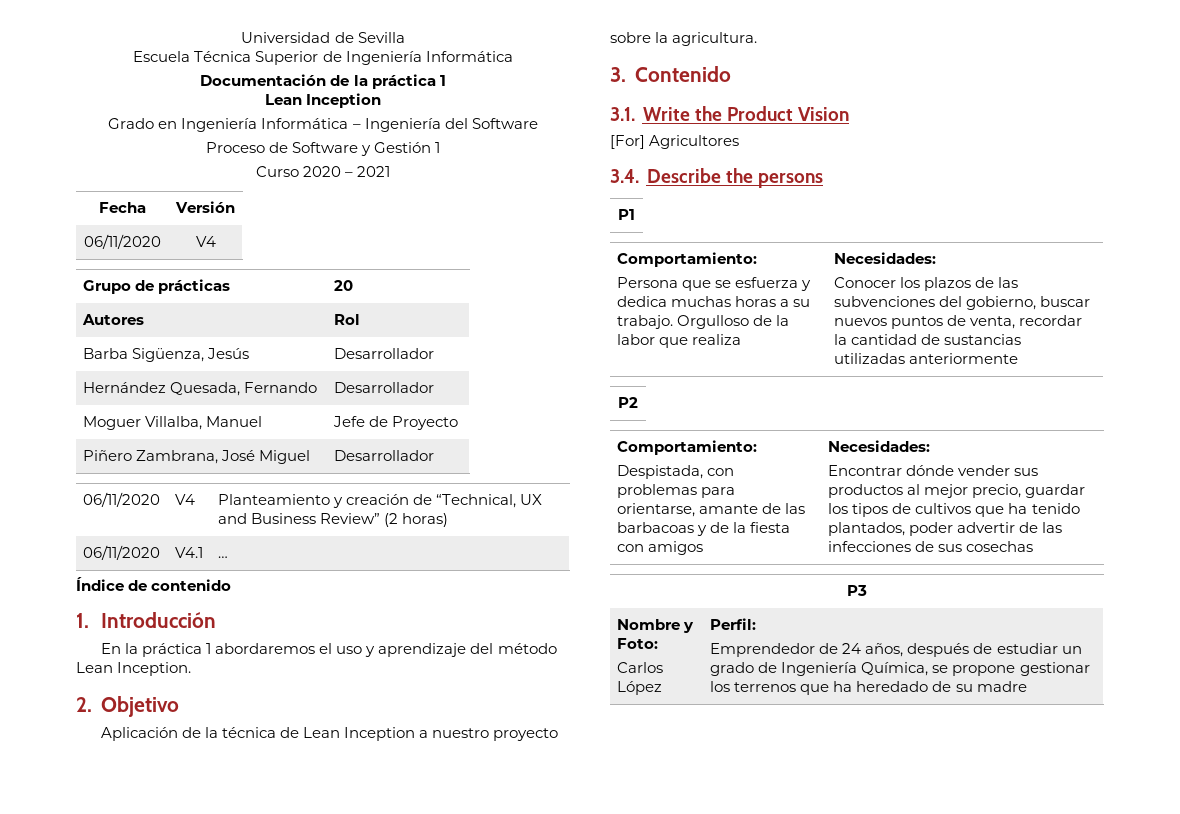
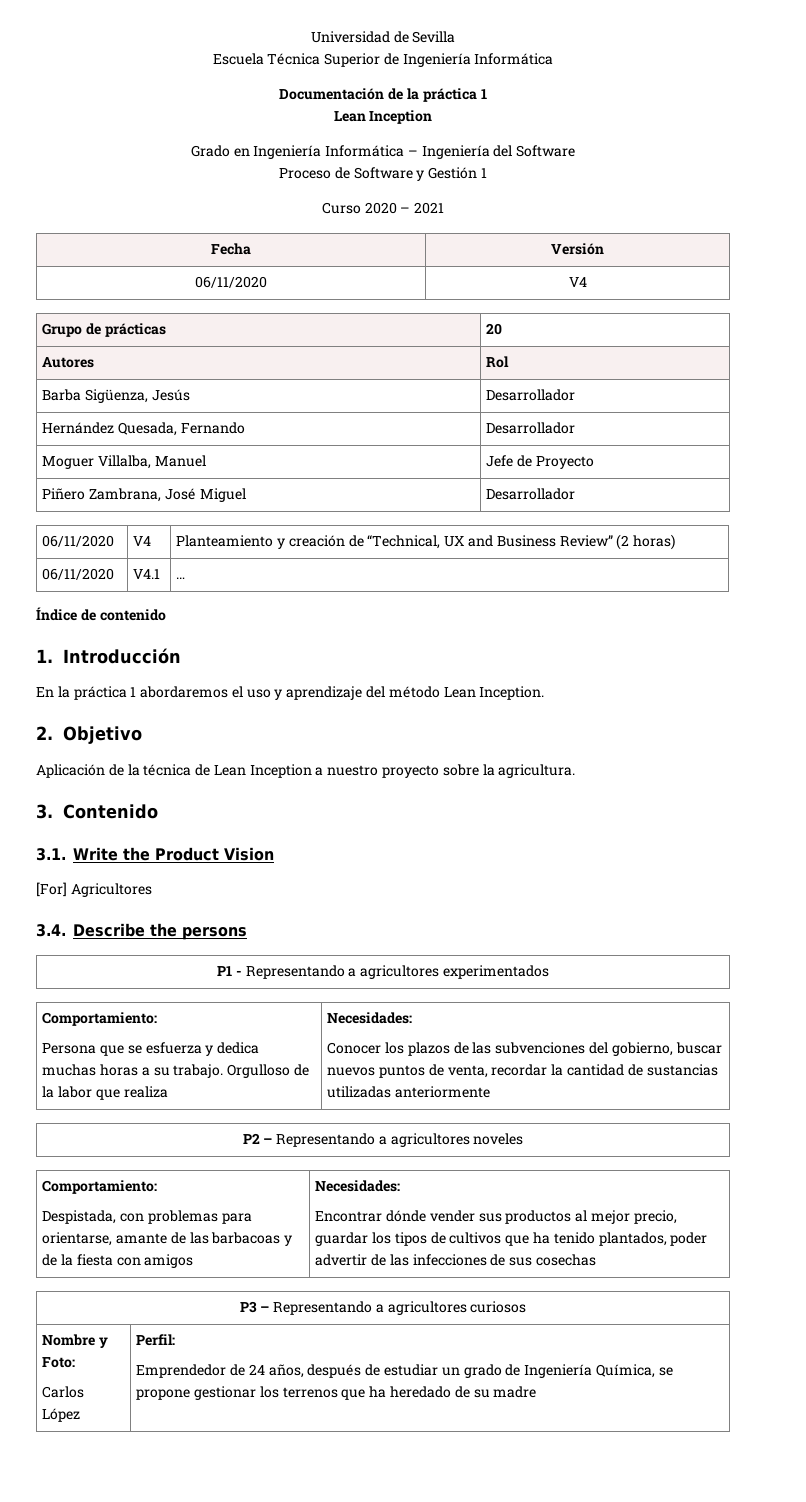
(635, 214) none -> [235,965,549,979] - Representando a agricultores experimentados
(638, 402) none -> [263,1133,524,1147] – Representando a agricultores noveles
(867, 590) none -> [260,1301,527,1315] – Representando a agricultores curiosos

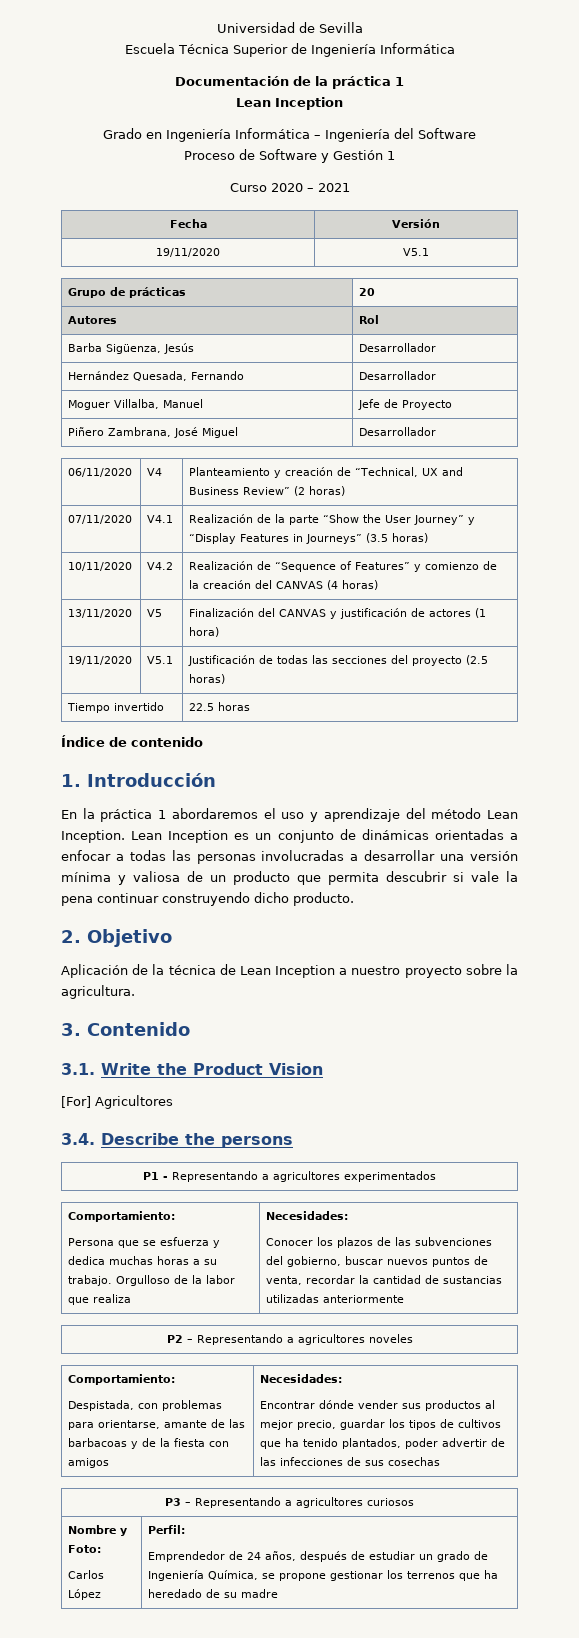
[195,276,267,288] [568,277,587,287] 06/11/2020 | V4 -> [156,248,220,257] [403,248,429,256] 19/11/2020 | V5.1
[42,568,115,580] 06/11/2020 -> [68,515,133,524] 07/11/2020
[176,577,186,579] … -> [189,514,476,525] [189,533,429,544] [68,562,133,571] [147,562,174,570] [189,561,498,572] [189,580,379,590] [68,609,133,618] [147,609,163,617] [189,608,487,619] [189,627,220,637] [68,656,133,665] [147,656,174,664] [188,655,489,666] [189,674,226,684] [67,702,165,713] [189,702,251,711] Realización de la parte “Show the User Journey” y “Display Features in Journeys” (3.5 horas) // 10/11/2020 | V4.2 | Realización de “Sequence of Features” y comienzo de la creación del CANVAS (4 horas) // 13/11/2020 | V5 | Finalización del CANVAS y justificación de actores (1 hora) // 19/11/2020 | V5.1 | Justificación de todas las secciones del proyecto (2.5 horas) // Tiempo invertido | 22.5 horas
(545, 693) none -> [131,829,518,843] [61,850,519,864] [61,871,518,885] [61,892,354,906] Lean Inception es un conjunto de dinámicas orientadas a enfocar a todas las personas involucradas a desarrollar una versión mínima y valiosa de un producto que permita descubrir si vale la pena continuar construyendo dicho producto.

